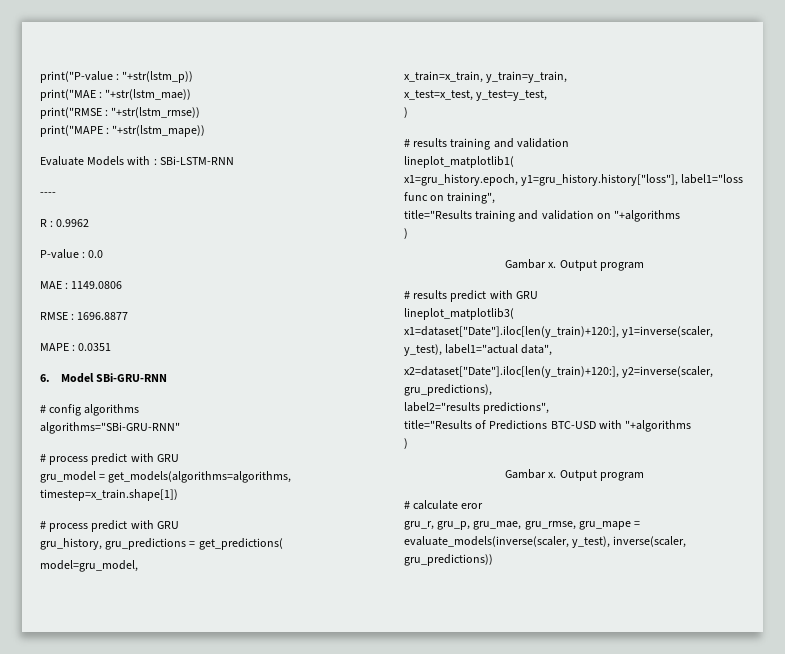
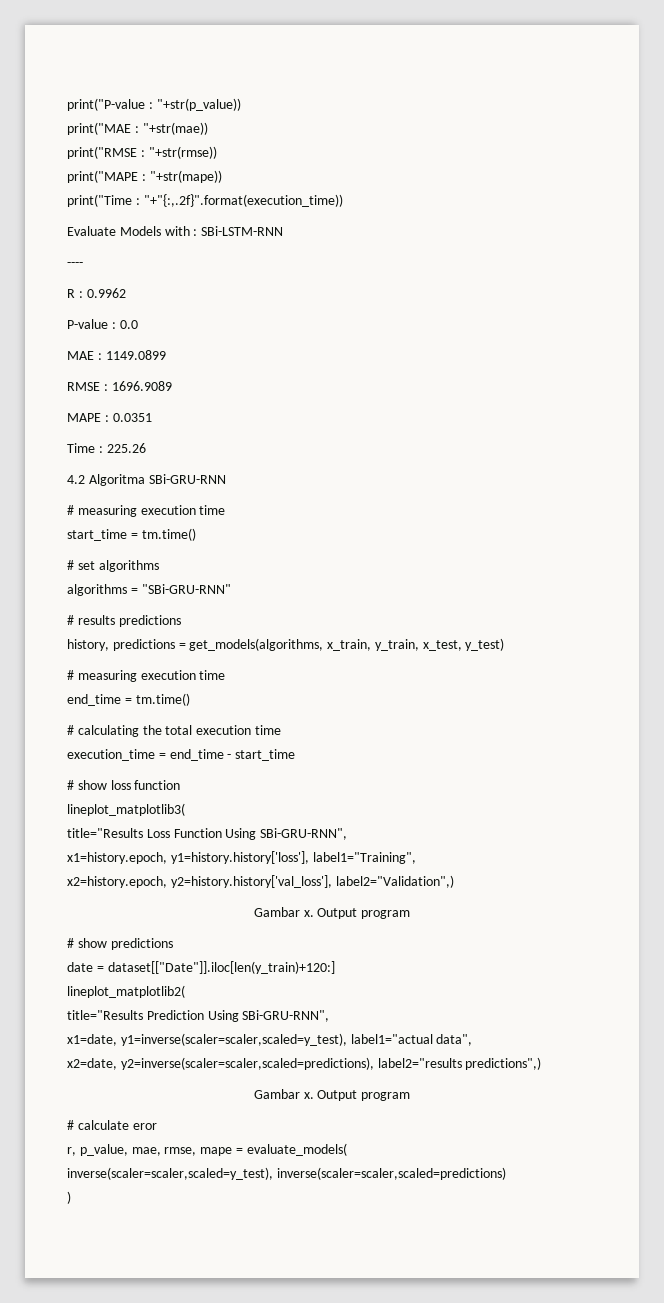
[122,71,194,83] "+str(lstm_p)) -> [156,98,241,111] "+str(p_value))
[105,89,192,100] "+str(lstm_mae)) -> [142,122,208,135] "+str(mae))
[111,107,201,118] "+str(lstm_rmse)) -> [148,146,217,159] "+str(rmse))
[112,125,206,137] "+str(lstm_mape)) -> [149,170,222,183] [67,194,343,207] "+str(mape)) // print("Time : "+"{:,.2f}".format(execution_time))
[71,281,123,289] 1149.0806 -> [105,350,166,360] 1149.0899
[77,312,129,320] 1696.8877 -> [111,381,172,391] 1696.9089
[40,373,167,383] [40,404,140,416] [40,422,180,434] [40,453,179,465] [40,471,292,483] [40,489,178,501] [40,520,179,532] [40,538,283,550] [40,560,138,572] [404,71,568,83] [404,90,548,101] [404,107,408,118] [404,138,569,150] [404,156,514,168] [404,174,744,186] [404,192,496,204] [404,210,681,222] [404,228,408,239] [505,259,644,271] [404,290,538,302] [404,308,514,320] [404,326,714,338] [404,344,553,356] [404,366,714,378] [404,384,492,396] [404,402,550,414] [404,420,692,432] [404,438,408,449] 6. Model SBi-GRU-RNN // # config algorithms // algorithms="SBi-GRU-RNN" // # process predict with GRU // gru_model = get_models(algorithms=algorithms, timestep=x_train.shape[1]) // # process predict with GRU // gru_history, gru_predictions = get_predictions( // model=gru_model, // x_train=x_train, y_train=y_train, // x_test=x_test, y_test=y_test, // ) // # results training and validation // lineplot_matplotlib1( // x1=gru_history.epoch, y1=gru_history.history["loss"], label1="loss func on training", // title="Results training and validation on "+algorithms // ) // Gambar x. Output program // # results predict with GRU // lineplot_matplotlib3( // x1=dataset["Date"].iloc[len(y_train)+120:], y1=inverse(scaler, y_test), label1="actual data", // x2=dataset["Date"].iloc[len(y_train)+120:], y2=inverse(scaler, gru_predictions), // label2="results predictions", // title="Results of Predictions BTC-USD with "+algorithms // ) -> [67,443,146,453] [67,474,226,486] [67,505,226,517] [67,528,196,541] [67,560,159,572] [67,584,231,596] [67,615,181,627] [67,638,505,651] [67,670,226,682] [67,693,190,706] [67,725,281,737] [67,749,296,761] [67,780,181,790] [67,803,185,816] [67,828,348,840] [67,851,416,864] [67,875,454,888] [253,907,411,919] [67,938,173,950] [67,961,335,974] [67,985,185,998] [67,1010,330,1022] [67,1033,473,1046] [67,1057,542,1070] Time : 225.26 // 4.2 Algoritma SBi-GRU-RNN // # measuring execution time // start_time = tm.time() // # set algorithms // algorithms = "SBi-GRU-RNN" // # results predictions // history, predictions = get_models(algorithms, x_train, y_train, x_test, y_test) // # measuring execution time // end_time = tm.time() // # calculating the total execution time // execution_time = end_time - start_time // # show loss function // lineplot_matplotlib3( // title="Results Loss Function Using SBi-GRU-RNN", // x1=history.epoch, y1=history.history['loss'], label1="Training", // x2=history.epoch, y2=history.history['val_loss'], label2="Validation",) // Gambar x. Output program // # show predictions // date = dataset[["Date"]].iloc[len(y_train)+120:] // lineplot_matplotlib2( // title="Results Prediction Using SBi-GRU-RNN", // x1=date, y1=inverse(scaler=scaler,scaled=y_test), label1="actual data", // x2=date, y2=inverse(scaler=scaler,scaled=predictions), label2="results predictions",)
[404,521,641,530] [404,536,687,548] [404,554,493,566] gru_r, gru_p, gru_mae, gru_rmse, gru_mape = evaluate_models(inverse(scaler, y_test), inverse(scaler, gru_predictions)) -> [67,1143,347,1156] [67,1167,506,1180] [67,1191,71,1204] r, p_value, mae, rmse, mape = evaluate_models( // inverse(scaler=scaler,scaled=y_test), inverse(scaler=scaler,scaled=predictions) // )

